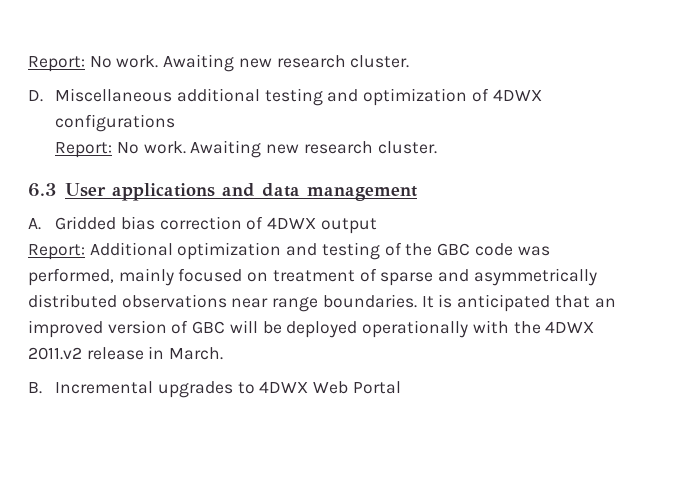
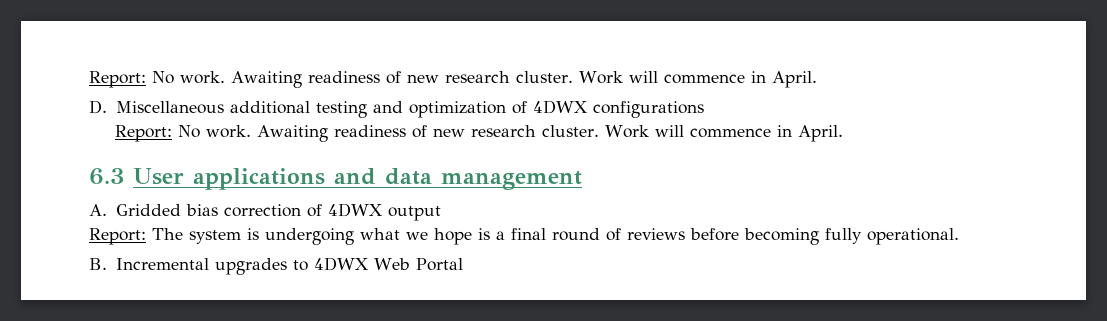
[28,54,410,72] Report: No work. Awaiting new research cluster. -> [89,71,817,88] Report: No work. Awaiting readiness of new research cluster. Work will commence in April.
[266,141,437,154] new research cluster. -> [334,125,844,142] readiness of new research cluster. Work will commence in April.
[89,242,550,260] [28,268,597,286] [28,294,616,312] [28,320,595,338] [28,346,224,360] Additional optimization and testing of the GBC code was performed, mainly focused on treatment of sparse and asymmetrically distributed observations near range boundaries. It is anticipated that an improved version of GBC will be deployed operationally with the 4DWX 2011.v2 release in March. -> [152,228,959,245] The system is undergoing what we hope is a final round of reviews before becoming fully operational.

